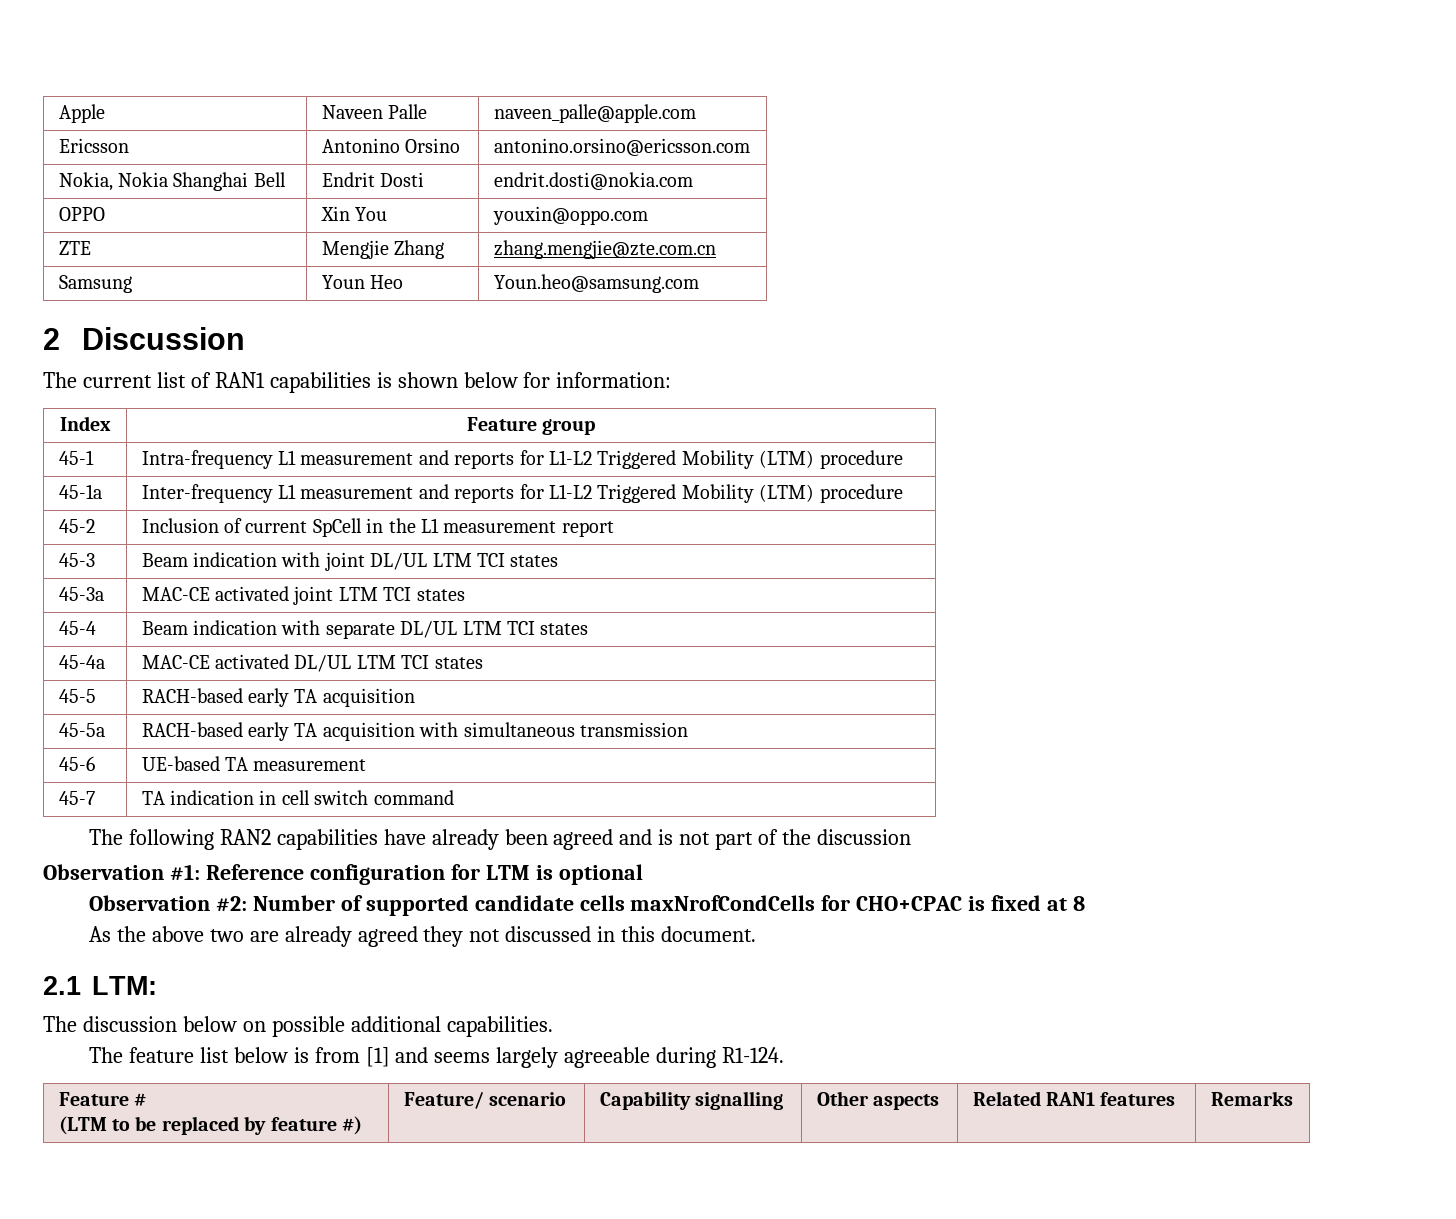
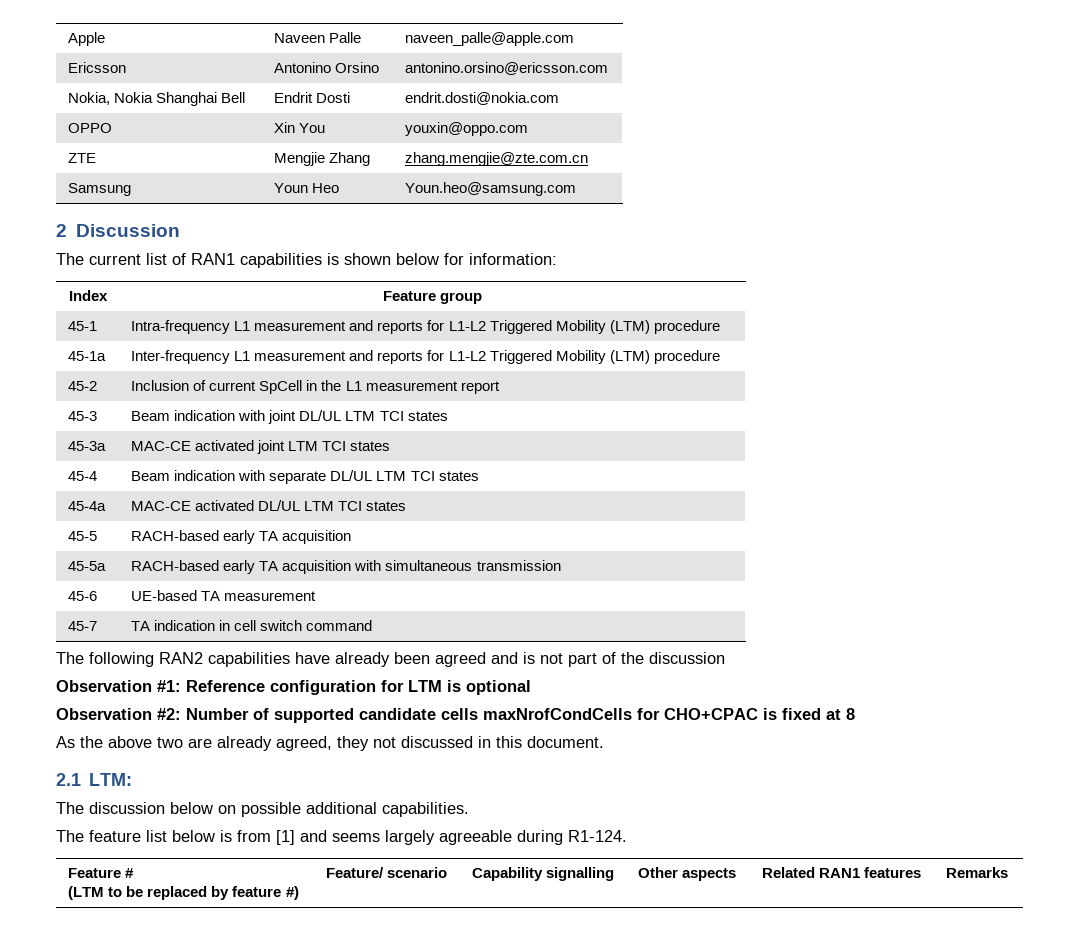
[357,926,418,947] agreed -> [276,736,332,751] agreed,

